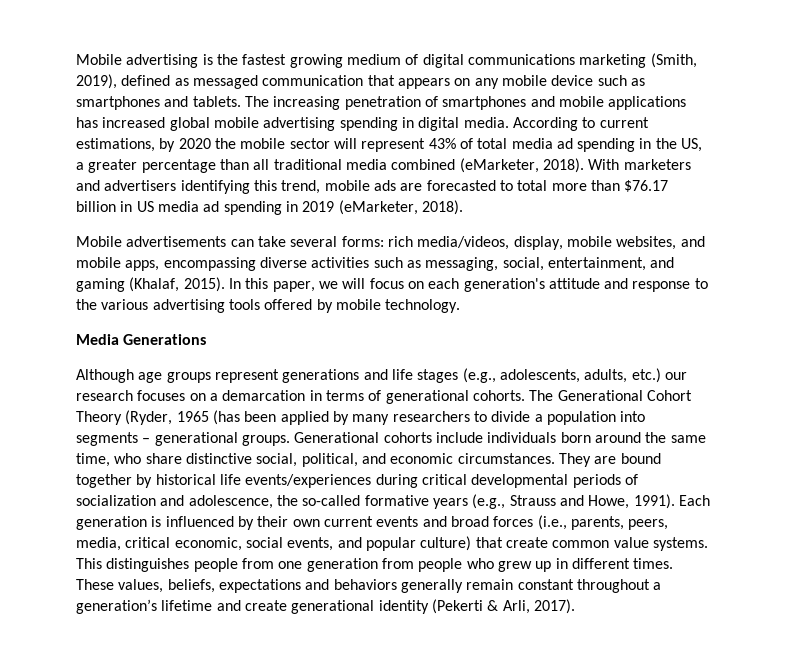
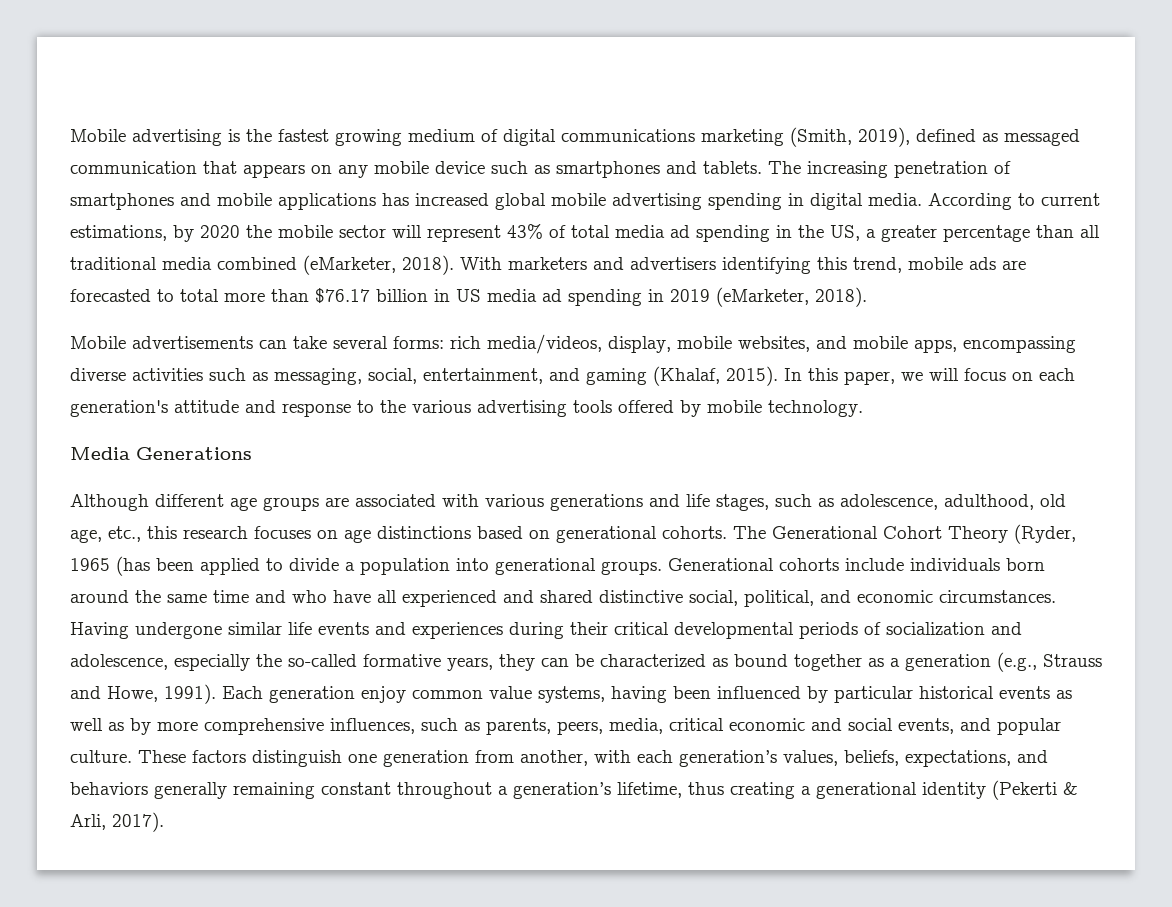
(134, 376) none -> [155,494,224,507] different
[214,368,687,383] [76,390,382,401] represent generations and life stages (e.g., adolescents, adults, etc.) our research focuses on a demarcation in terms of -> [325,494,1066,511] [70,526,550,543] are associated with various generations and life stages, such as adolescence, adulthood, old age, etc., this research focuses on age distinctions based on
[332,411,470,425] by many researchers -> (260, 566) none
[76,432,151,446] segments – -> (489, 564) none
[76,453,182,467] time, who share -> [213,590,593,607] time and who have all experienced and shared
[558,453,661,467] [76,474,418,488] They are bound together by historical life events/experiences during -> [70,622,608,639] Having undergone similar life events and experiences during their
(273, 502) none -> [174,654,250,671] especially
[432,498,468,509] years -> [447,654,991,671] years, they can be characterized as bound together as a generation
[151,515,567,530] is influenced by their own current events and broad forces (i.e., -> [361,686,1072,703] [70,718,480,735] enjoy common value systems, having been influenced by particular historical events as well as by more comprehensive influences, such as
[174,537,242,551] economic, -> [729,718,842,731] economic and
[420,536,708,551] [76,558,674,572] [76,579,114,590] culture) that create common value systems. This distinguishes people from one generation from people who grew up in different times. These -> [70,750,777,767] culture. These factors distinguish one generation from another, with each generation’s
[218,579,301,593] expectations -> [905,750,1011,767] expectations,
[466,579,514,590] remain -> [233,782,315,799] remaining
[161,600,287,611] lifetime and create -> [617,782,811,799] lifetime, thus creating a

